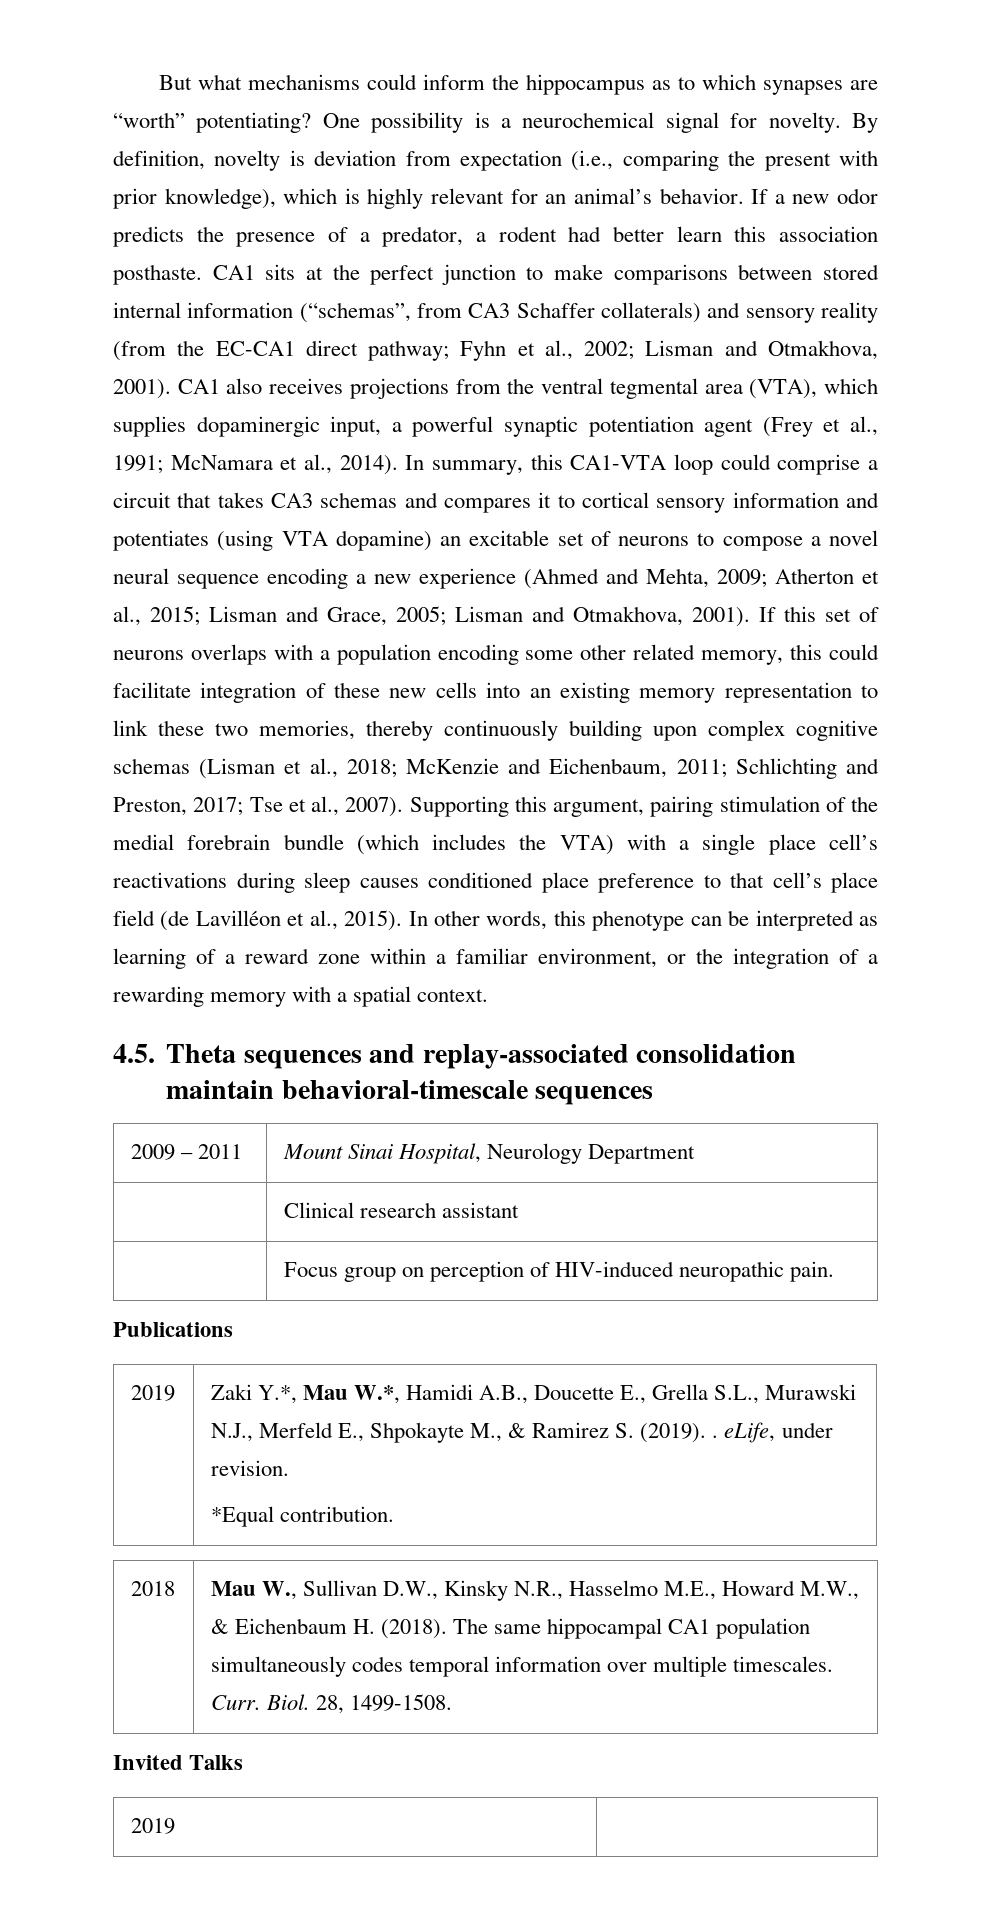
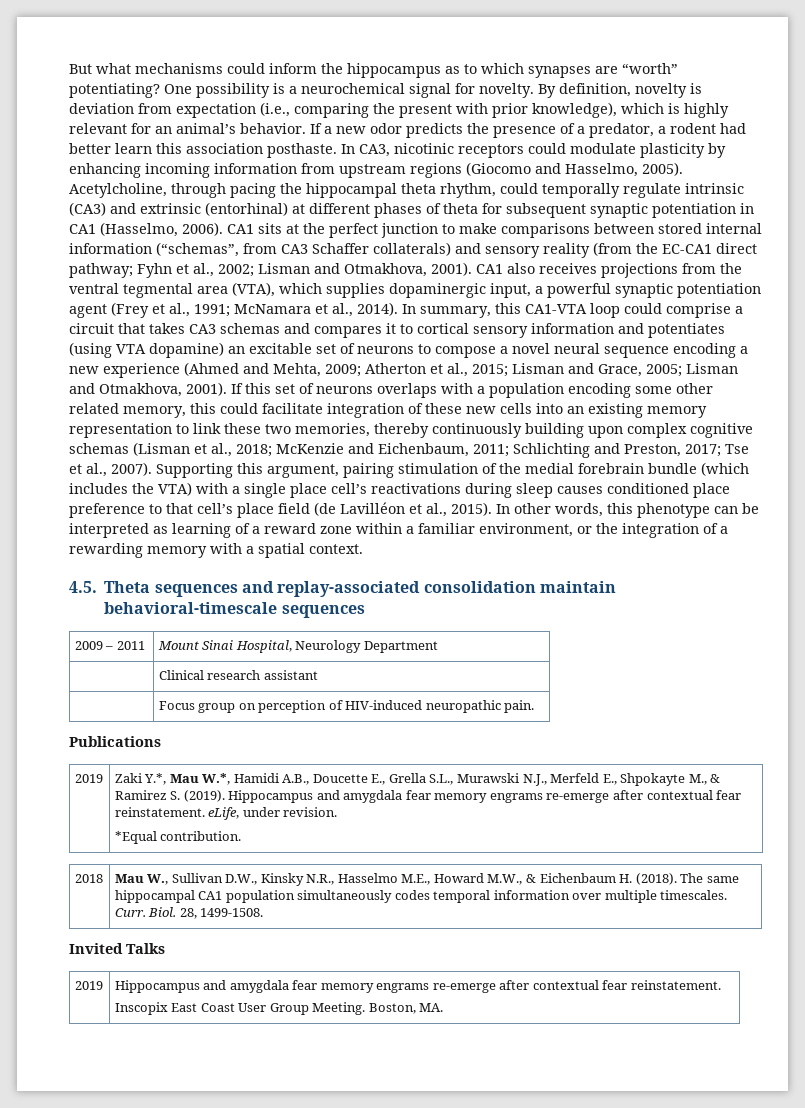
(202, 274) none -> [341,143,726,158] [69,162,683,178] [69,183,744,198] [69,202,754,218] [69,222,223,237] In CA3, nicotinic receptors could modulate plasticity by enhancing incoming information from upstream regions (Giocomo and Hasselmo, 2005). Acetylcholine, through pacing the hippocampal theta rhythm, could temporally regulate intrinsic (CA3) and extrinsic (entorhinal) at different phases of theta for subsequent synaptic potentiation in CA1 (Hasselmo, 2006).
[712,1435,719,1438] . -> [228,790,742,803] [114,807,205,817] Hippocampus and amygdala fear memory engrams re-emerge after contextual fear reinstatement.
(175, 1826) none -> [114,980,721,993] [114,1002,444,1015] Hippocampus and amygdala fear memory engrams re-emerge after contextual fear reinstatement. // Inscopix East Coast User Group Meeting. Boston, MA.

